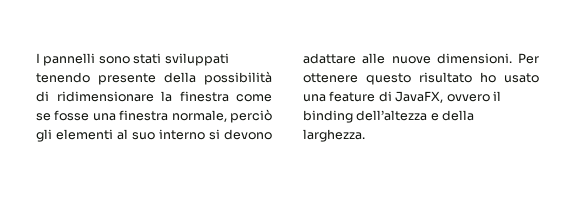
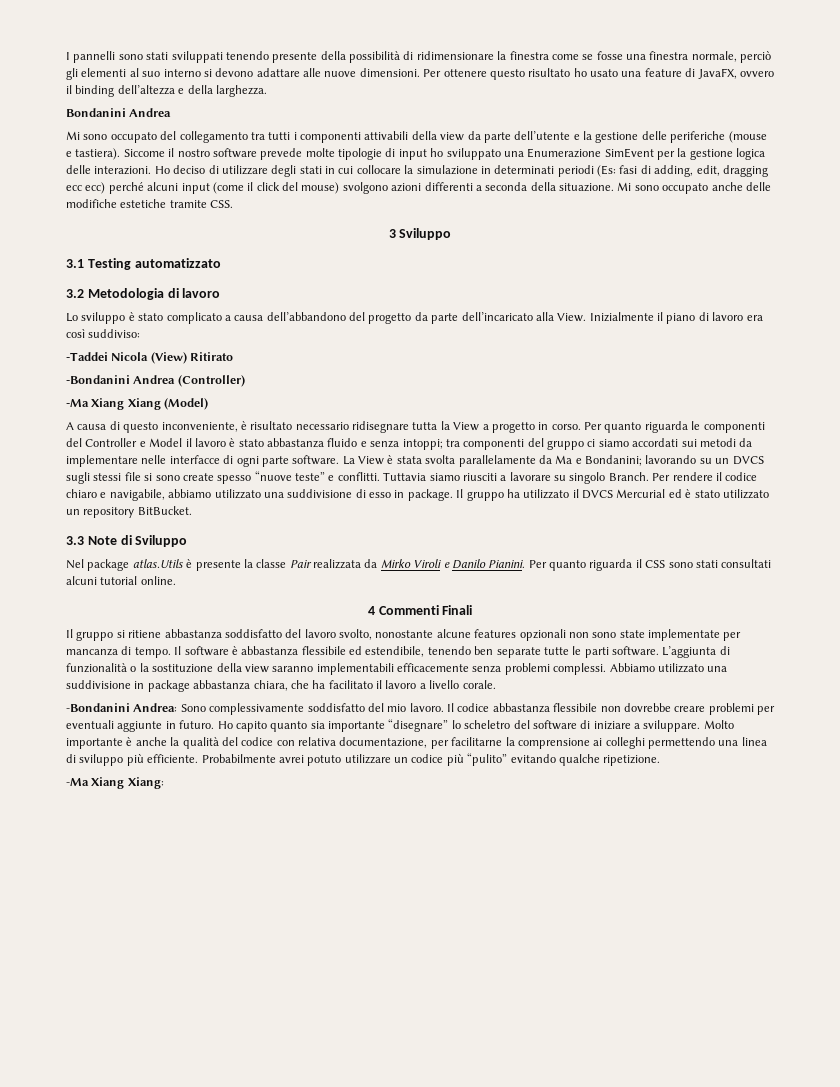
(365, 135) none -> [66,108,172,117] [66,131,767,143] [66,148,766,160] [66,165,768,177] [66,182,771,194] [66,199,234,208] [388,228,452,240] [66,258,221,270] [66,288,221,300] [66,312,763,324] [66,329,141,338] [66,352,234,364] [66,375,245,387] [66,398,209,410] [66,421,765,433] [66,438,753,450] [66,455,764,467] [66,471,758,484] [66,489,769,501] [66,506,192,518] [66,535,188,547] [66,559,772,571] [66,576,176,585] [367,605,473,615] [66,629,742,641] [66,646,730,658] [66,663,728,675] [66,680,496,692] [66,703,775,715] [66,719,734,732] [66,737,767,749] [66,753,661,766] [66,777,164,789] // Bondanini Andrea // Mi sono occupato del collegamento tra tutti i componenti attivabili della view da parte dell’utente e la gestione delle periferiche (mouse e tastiera). Siccome il nostro software prevede molte tipologie di input ho sviluppato una Enumerazione SimEvent per la gestione logica delle interazioni. Ho deciso di utilizzare degli stati in cui collocare la simulazione in determinati periodi (Es: fasi di adding, edit, dragging ecc ecc) perché alcuni input (come il click del mouse) svolgono azioni differenti a seconda della situazione. Mi sono occupato anche delle modifiche estetiche tramite CSS. // 3 Sviluppo // 3.1 Testing automatizzato // 3.2 Metodologia di lavoro // Lo sviluppo è stato complicato a causa dell’abbandono del progetto da parte dell’incaricato alla View. Inizialmente il piano di lavoro era così suddiviso: // -Taddei Nicola (View) Ritirato // -Bondanini Andrea (Controller) // -Ma Xiang Xiang (Model) // A causa di questo inconveniente, è risultato necessario ridisegnare tutta la View a progetto in corso. Per quanto riguarda le componenti del Controller e Model il lavoro è stato abbastanza fluido e senza intoppi; tra componenti del gruppo ci siamo accordati sui metodi da implementare nelle interfacce di ogni parte software. La View è stata svolta parallelamente da Ma e Bondanini; lavorando su un DVCS sugli stessi file si sono create spesso “nuove teste” e conflitti. Tuttavia siamo riusciti a lavorare su singolo Branch. Per rendere il codice chiaro e navigabile, abbiamo utilizzato una suddivisione di esso in package. Il gruppo ha utilizzato il DVCS Mercurial ed è stato utilizzato un repository BitBucket. // 3.3 Note di Sviluppo // Nel package atlas.Utils è presente la classe Pair realizzata da Mirko Viroli e Danilo Pianini. Per quanto riguarda il CSS sono stati consultati alcuni tutorial online. // 4 Commenti Finali // Il gruppo si ritiene abbastanza soddisfatto del lavoro svolto, nonostante alcune features opzionali non sono state implementate per mancanza di tempo. Il software è abbastanza flessibile ed estendibile, tenendo ben separate tutte le parti software. L’aggiunta di funzionalità o la sostituzione della view saranno implementabili efficacemente senza problemi complessi. Abbiamo utilizzato una suddivisione in package abbastanza chiara, che ha facilitato il lavoro a livello corale. // -Bondanini Andrea: Sono complessivamente soddisfatto del mio lavoro. Il codice abbastanza flessibile non dovrebbe creare problemi per eventuali aggiunte in futuro. Ho capito quanto sia importante “disegnare” lo scheletro del software di iniziare a sviluppare. Molto importante è anche la qualità del codice con relativa documentazione, per facilitarne la comprensione ai colleghi permettendo una linea di sviluppo più efficiente. Probabilmente avrei potuto utilizzare un codice più “pulito” evitando qualche ripetizione. // -Ma Xiang Xiang:

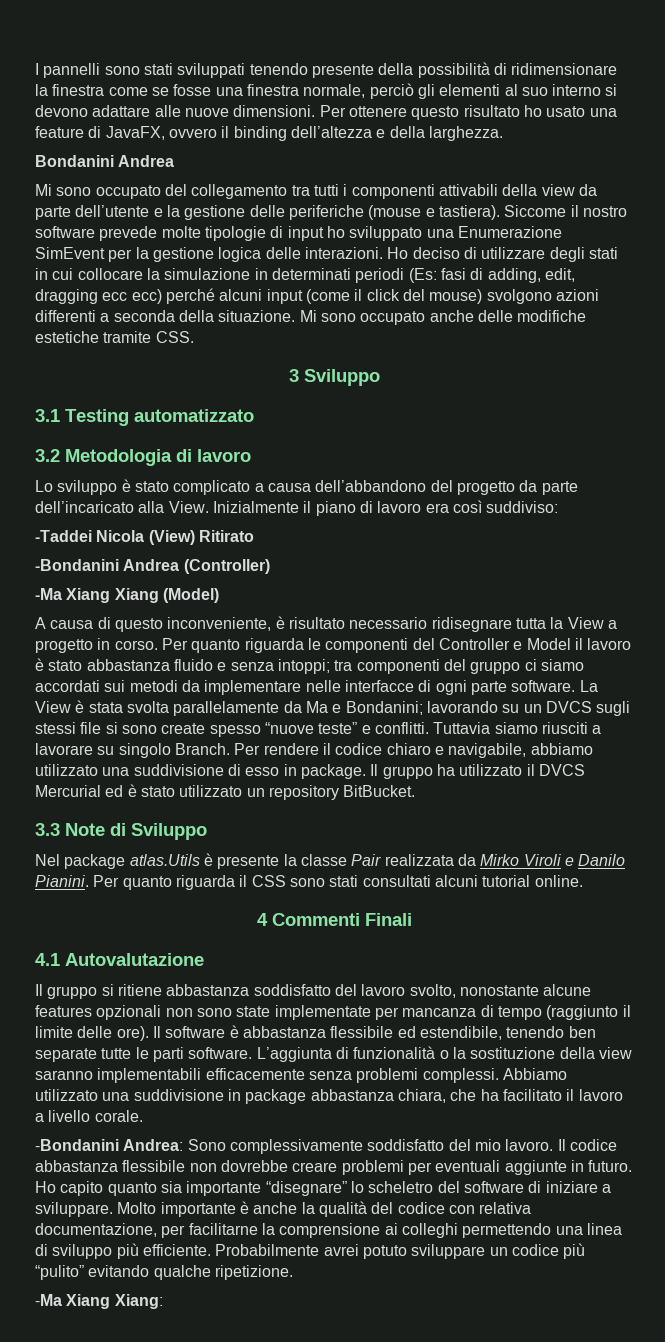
(473, 610) none -> [35,953,204,966] // 4.1 Autovalutazione
[134,647,171,658] tempo. -> [497,1005,631,1020] [35,1026,149,1041] tempo (raggiunto il limite delle ore).
[344,754,391,764] utilizzare -> [411,1244,486,1259] sviluppare

